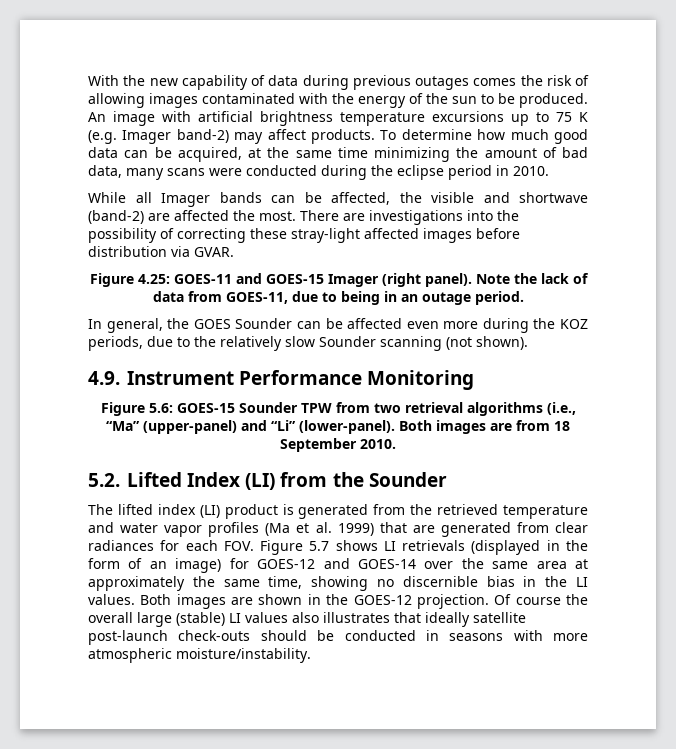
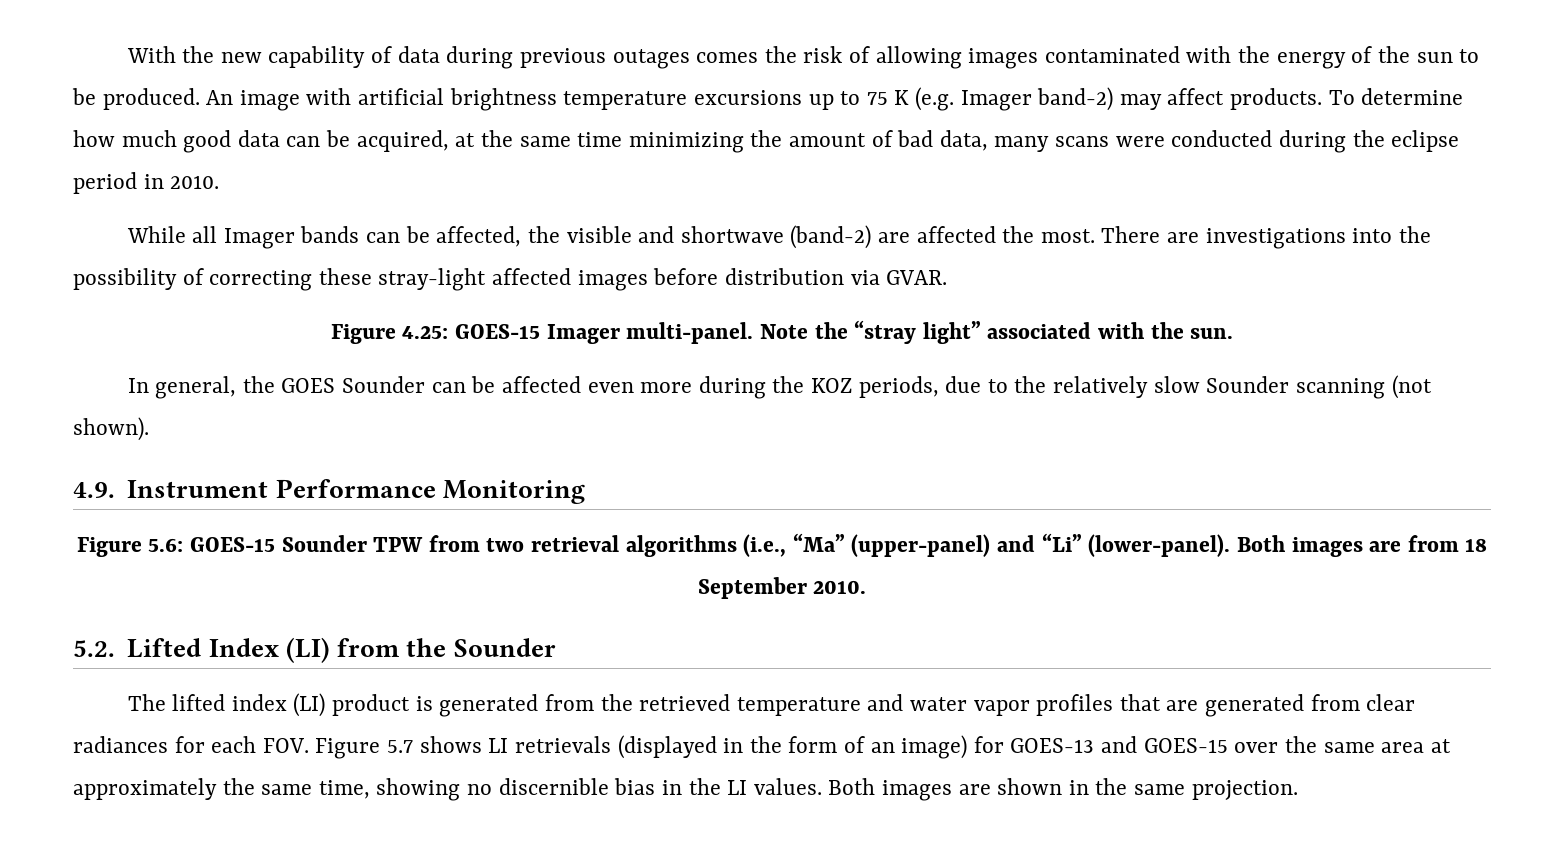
[173,273,589,287] [152,291,524,305] GOES-11 and GOES-15 Imager (right panel). Note the lack of data from GOES-11, due to being in an outage period. -> [455,320,1234,344] GOES-15 Imager multi-panel. Note the “stray light” associated with the sun.
[265,522,374,536] (Ma et al. 1999) -> (1114, 705) none
[257,558,416,569] GOES-12 and GOES-14 -> [1010,736,1228,753] GOES-13 and GOES-15
[353,594,589,609] [88,612,526,627] [88,630,588,645] [88,648,311,663] GOES-12 projection. Of course the overall large (stable) LI values also illustrates that ideally satellite post-launch check-outs should be conducted in seasons with more atmospheric moisture/instability. -> [1134,780,1298,800] same projection.

